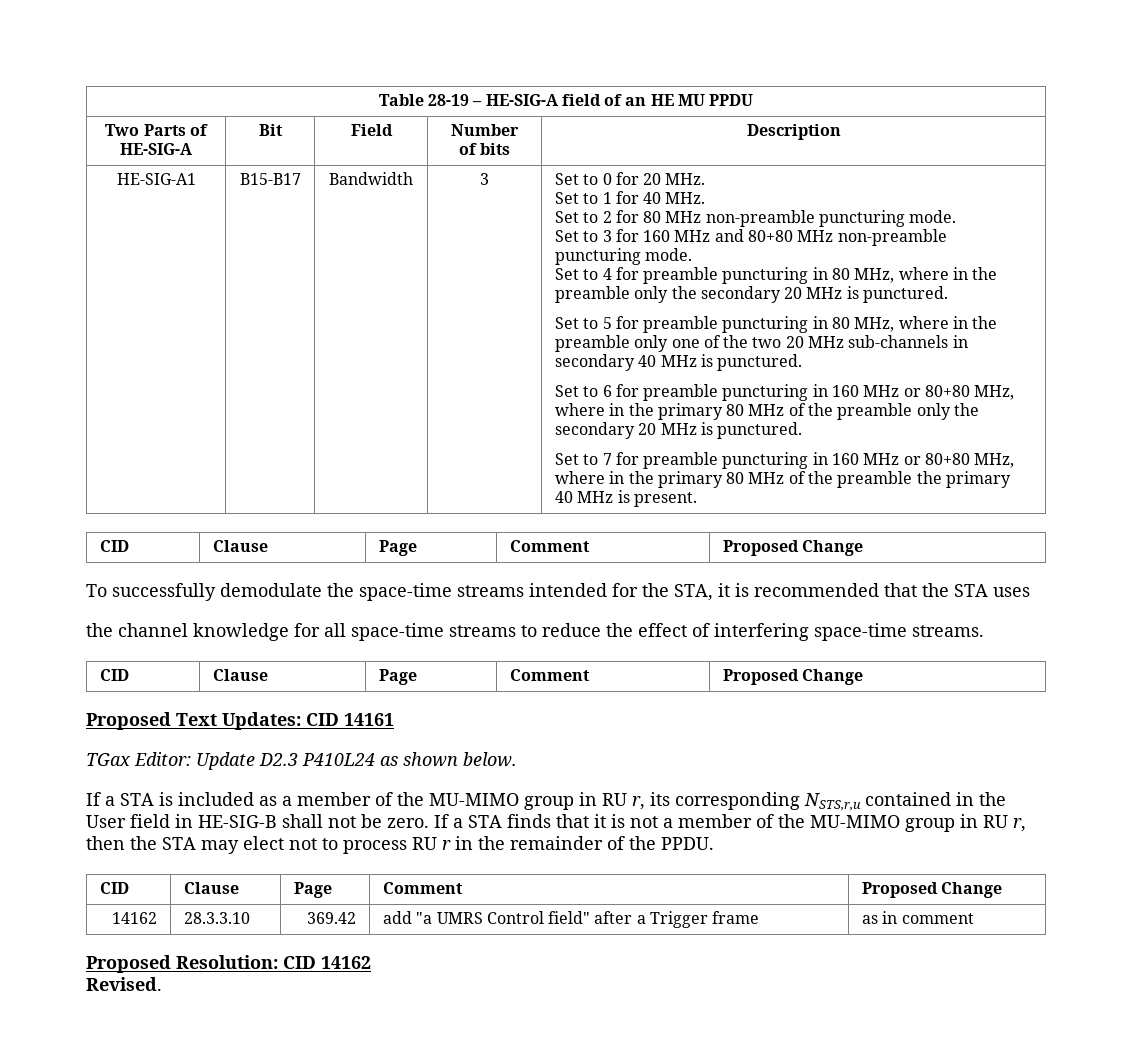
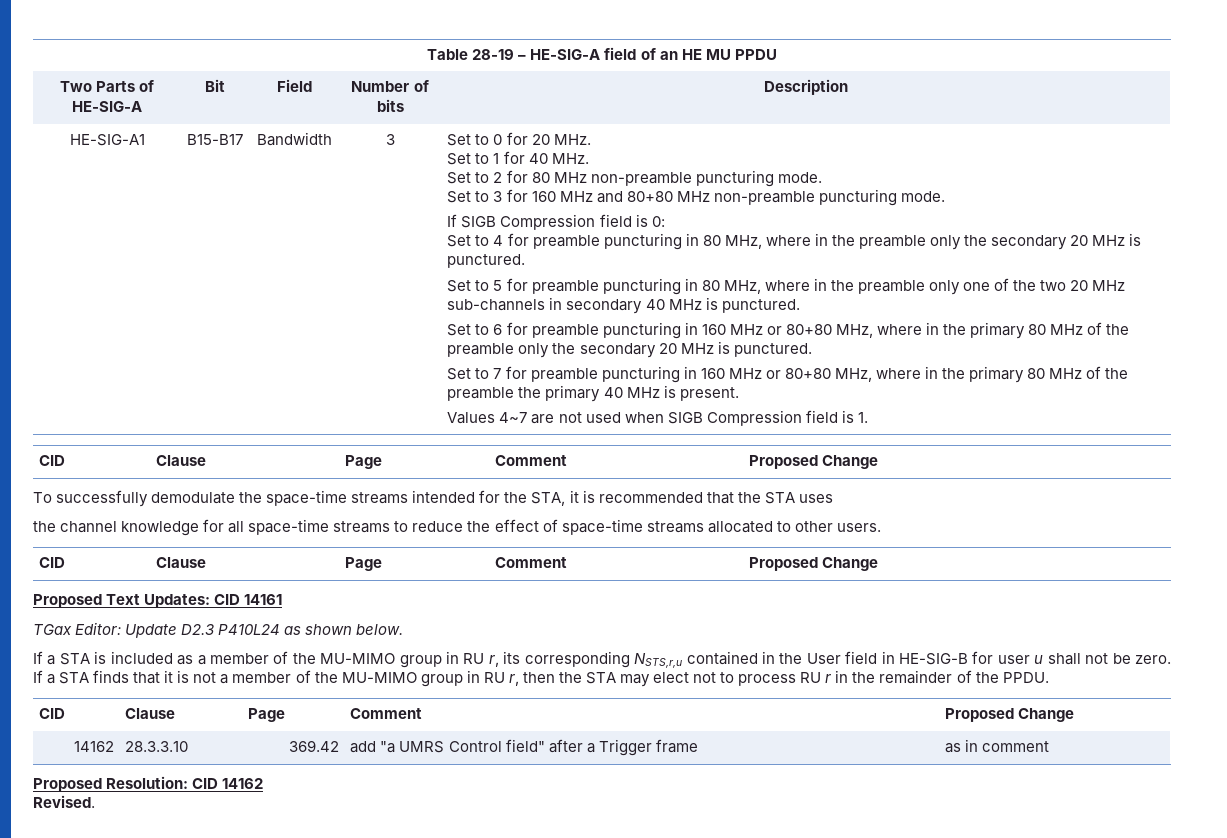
(693, 254) none -> [447,214,665,230] // If SIGB Compression field is 0:
(697, 499) none -> [447,410,868,426] // Values 4~7 are not used when SIGB Compression field is 1.
[714,623,984,641] interfering space-time streams. -> [561,519,881,535] space-time streams allocated to other users.
(277, 821) none -> [972,651,1044,664] for user u

